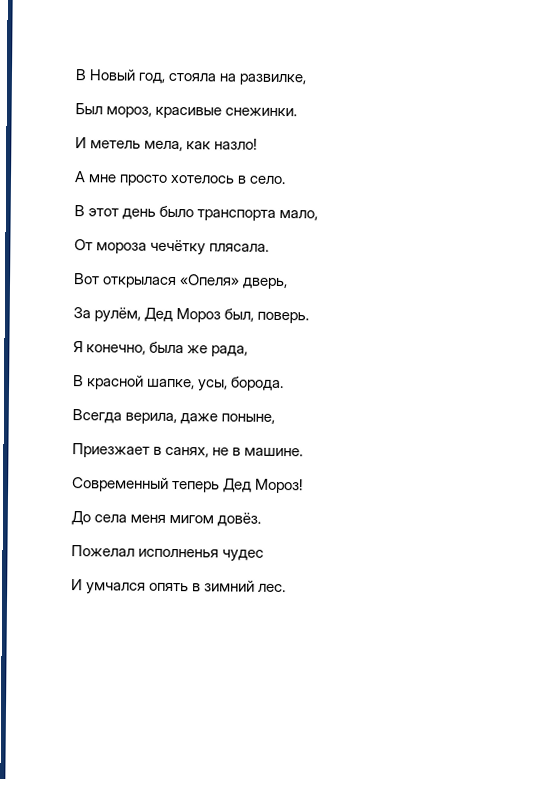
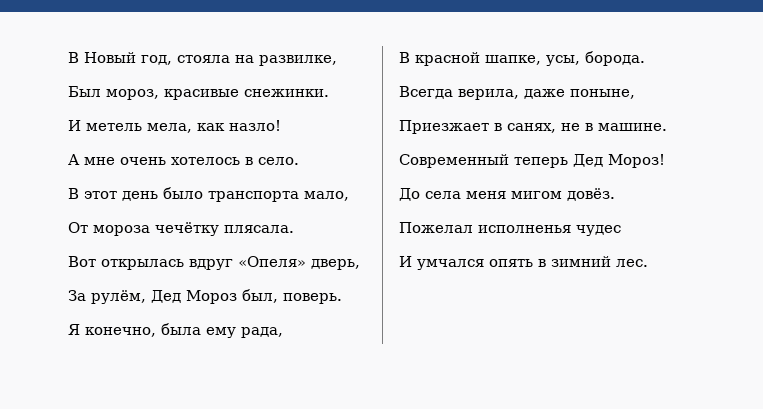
[119,174,169,186] просто -> [120,157,166,165] очень
[102,276,178,289] открылася -> [101,259,233,270] открылась вдруг
[187,345,209,354] же -> [206,327,236,338] ему

